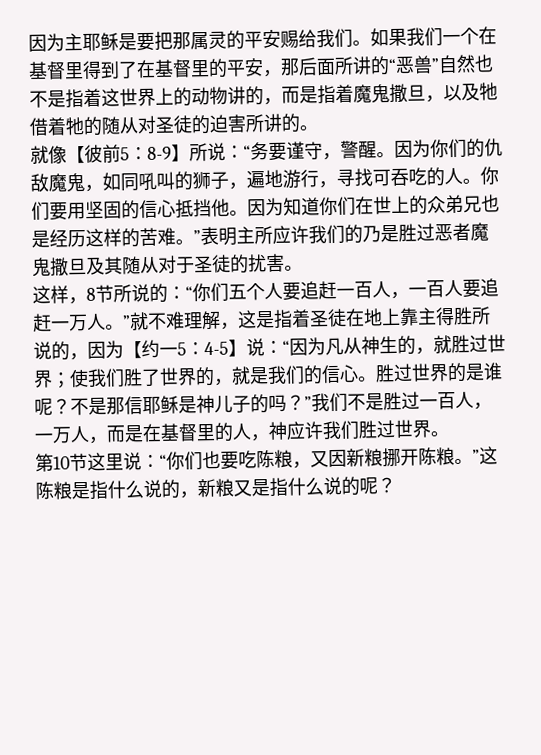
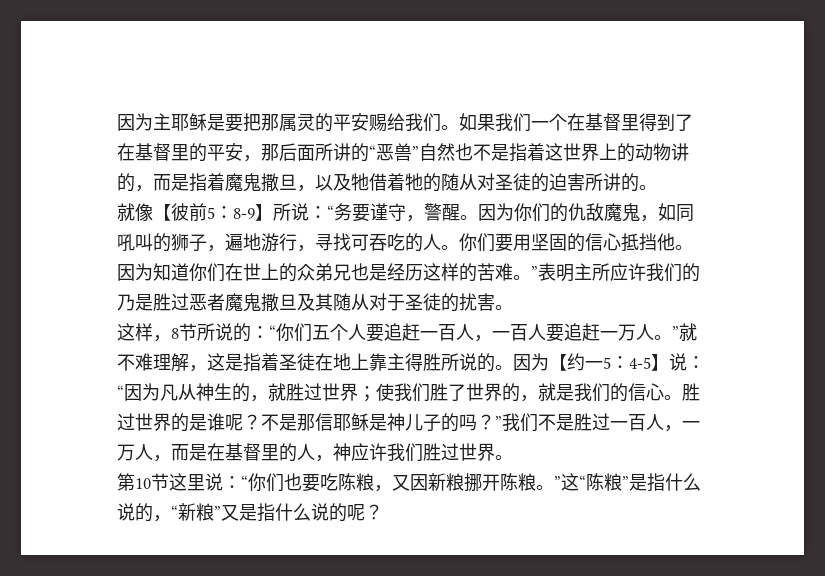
[69,352,88,361] ， -> [495,365,513,370] 。
[35,481,72,500] 陈粮 -> [579,473,629,491] “陈粮”
[197,478,234,498] 新粮 -> [171,503,221,521] “新粮”

